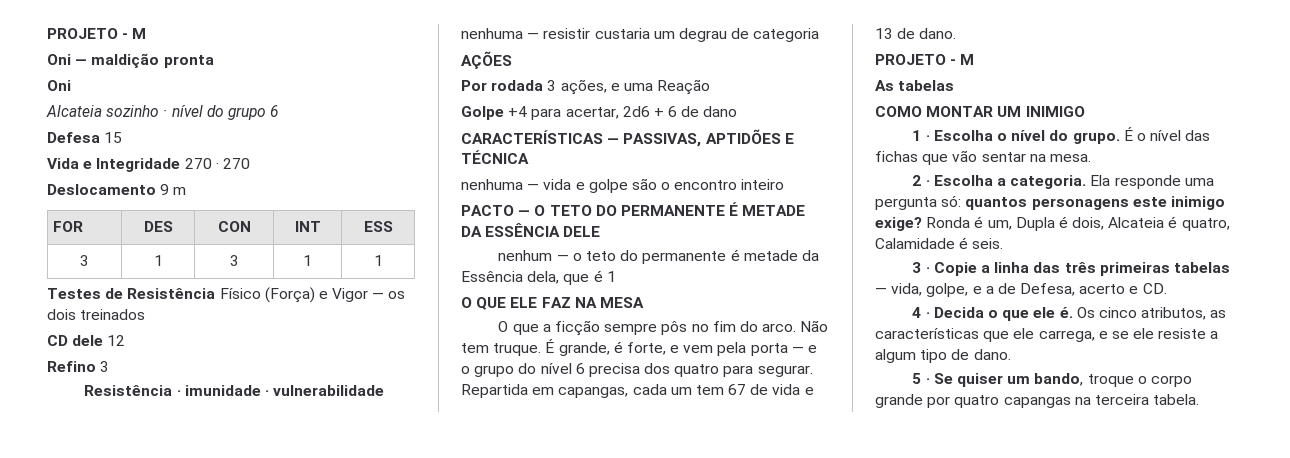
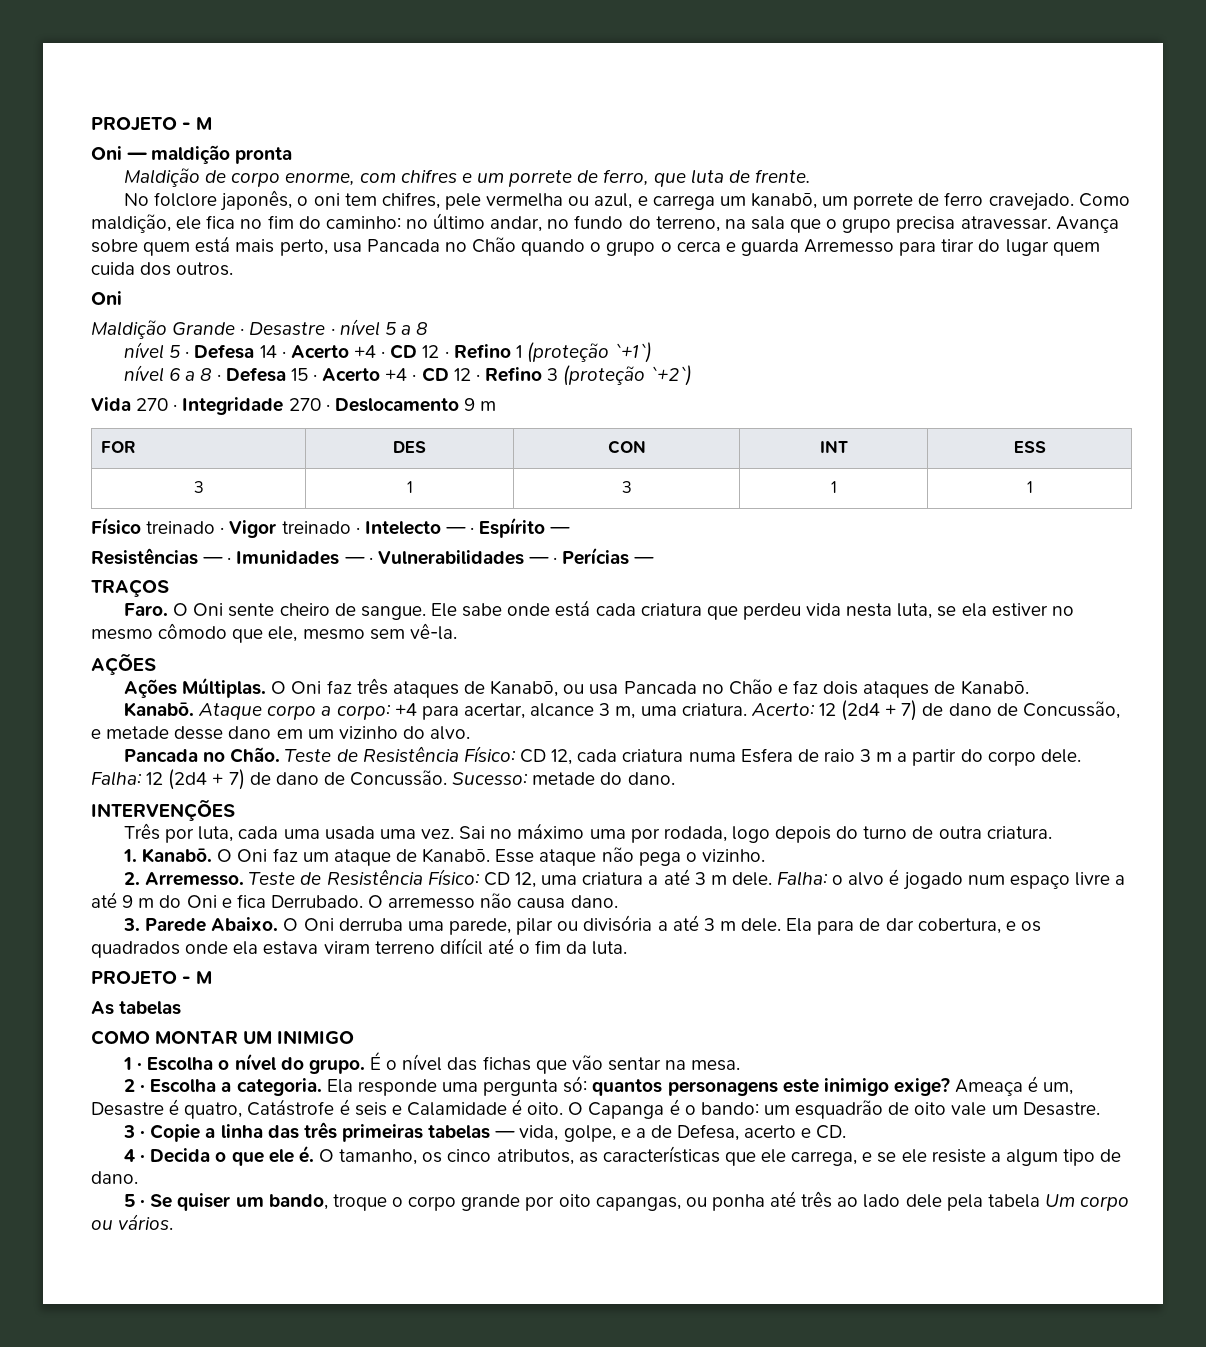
[47,80,71,91] [46,105,279,120] [47,132,123,143] Oni // Alcateia sozinho · nível do grupo 6 // Defesa 15 -> [124,168,810,187] [124,190,1130,211] [91,213,1119,233] [91,236,1100,256] [91,262,234,276] [91,291,122,305] [91,319,429,339] [124,342,653,363] [124,365,693,386] Maldição de corpo enorme, com chifres e um porrete de ferro, que luta de frente. // No folclore japonês, o oni tem chifres, pele vermelha ou azul, e carrega um kanabō, um porrete de ferro cravejado. Como maldição, ele fica no fim do caminho: no último andar, no fundo do terreno, na sala que o grupo precisa atravessar. Avança sobre quem está mais perto, usa Pancada no Chão quando o grupo o cerca e guarda Arremesso para tirar do lugar quem cuida dos outros. // Oni // Maldição Grande · Desastre · nível 5 a 8 // nível 5 · Defesa 14 · Acerto +4 · CD 12 · Refino 1 (proteção `+1`) // nível 6 a 8 · Defesa 15 · Acerto +4 · CD 12 · Refino 3 (proteção `+2`)
[83,161,93,169] e -> [136,398,178,411] 270 ·
[222,158,250,169] 270 // -> (330, 407) none
[47,287,406,303] [47,309,146,320] [47,335,126,346] [47,361,110,372] [84,385,385,396] [461,28,820,42] [461,51,512,69] [461,79,711,95] [461,106,738,120] [461,129,794,147] [461,150,529,164] [461,178,785,193] [461,202,806,216] [461,223,601,237] [498,249,819,264] [461,270,616,285] [461,297,644,310] [498,320,829,336] [461,339,818,356] [461,363,813,377] [461,384,814,398] [875,28,957,39] Testes de Resistência Físico (Força) e Vigor — os dois treinados // CD dele 12 // Refino 3 // Resistência · imunidade · vulnerabilidade nenhuma — resistir custaria um degrau de categoria // AÇÕES // Por rodada 3 ações, e uma Reação // Golpe +4 para acertar, 2d6 + 6 de dano // CARACTERÍSTICAS — PASSIVAS, APTIDÕES E TÉCNICA // nenhuma — vida e golpe são o encontro inteiro // PACTO — O TETO DO PERMANENTE É METADE DA ESSÊNCIA DELE // nenhum — o teto do permanente é metade da Essência dela, que é 1 // O QUE ELE FAZ NA MESA // O que a ficção sempre pôs no fim do arco. Não tem truque. É grande, é forte, e vem pela porta — e o grupo do nível 6 precisa dos quatro para segurar. Repartida em capangas, cada um tem 67 de vida e 13 de dano. -> [91,517,571,538] [91,547,655,565] [91,579,169,597] [124,600,1074,620] [91,623,457,643] [91,653,156,675] [124,677,1029,698] [124,700,1120,721] [91,726,471,740] [124,746,1081,766] [91,769,675,790] [91,799,235,821] [124,823,1052,843] [123,847,765,866] [124,869,1126,890] [91,892,618,909] [123,915,1041,935] [91,938,628,958] Físico treinado · Vigor treinado · Intelecto — · Espírito — // Resistências — · Imunidades — · Vulnerabilidades — · Perícias — // TRAÇOS // Faro. O Oni sente cheiro de sangue. Ele sabe onde está cada criatura que perdeu vida nesta luta, se ela estiver no mesmo cômodo que ele, mesmo sem vê-la. // AÇÕES // Ações Múltiplas. O Oni faz três ataques de Kanabō, ou usa Pancada no Chão e faz dois ataques de Kanabō. // Kanabō. Ataque corpo a corpo: +4 para acertar, alcance 3 m, uma criatura. Acerto: 12 (2d4 + 7) de dano de Concussão, e metade desse dano em um vizinho do alvo. // Pancada no Chão. Teste de Resistência Físico: CD 12, cada criatura numa Esfera de raio 3 m a partir do corpo dele. Falha: 12 (2d4 + 7) de dano de Concussão. Sucesso: metade do dano. // INTERVENÇÕES // Três por luta, cada uma usada uma vez. Sai no máximo uma por rodada, logo depois do turno de outra criatura. // 1. Kanabō. O Oni faz um ataque de Kanabō. Esse ataque não pega o vizinho. // 2. Arremesso. Teste de Resistência Físico: CD 12, uma criatura a até 3 m dele. Falha: o alvo é jogado num espaço livre a até 9 m do Oni e fica Derrubado. O arremesso não causa dano. // 3. Parede Abaixo. O Oni derruba uma parede, pilar ou divisória a até 3 m dele. Ela para de dar cobertura, e os quadrados onde ela estava viram terreno difícil até o fim da luta.
[926,217,971,228] Ronda -> [955,1079,1024,1096] Ameaça
[1015,216,1230,231] [875,237,1004,249] Dupla é dois, Alcateia é quatro, Calamidade é seis. -> [91,1099,1100,1119] Desastre é quatro, Catástrofe é seis e Calamidade é oito. O Capanga é o bando: um esquadrão de oito vale um Desastre.
[1076,307,1095,318] Os -> [319,1149,443,1165] O tamanho, os
[954,394,1200,408] quatro capangas na terceira tabela. -> [558,1191,1130,1211] [91,1214,174,1230] oito capangas, ou ponha até três ao lado dele pela tabela Um corpo ou vários.

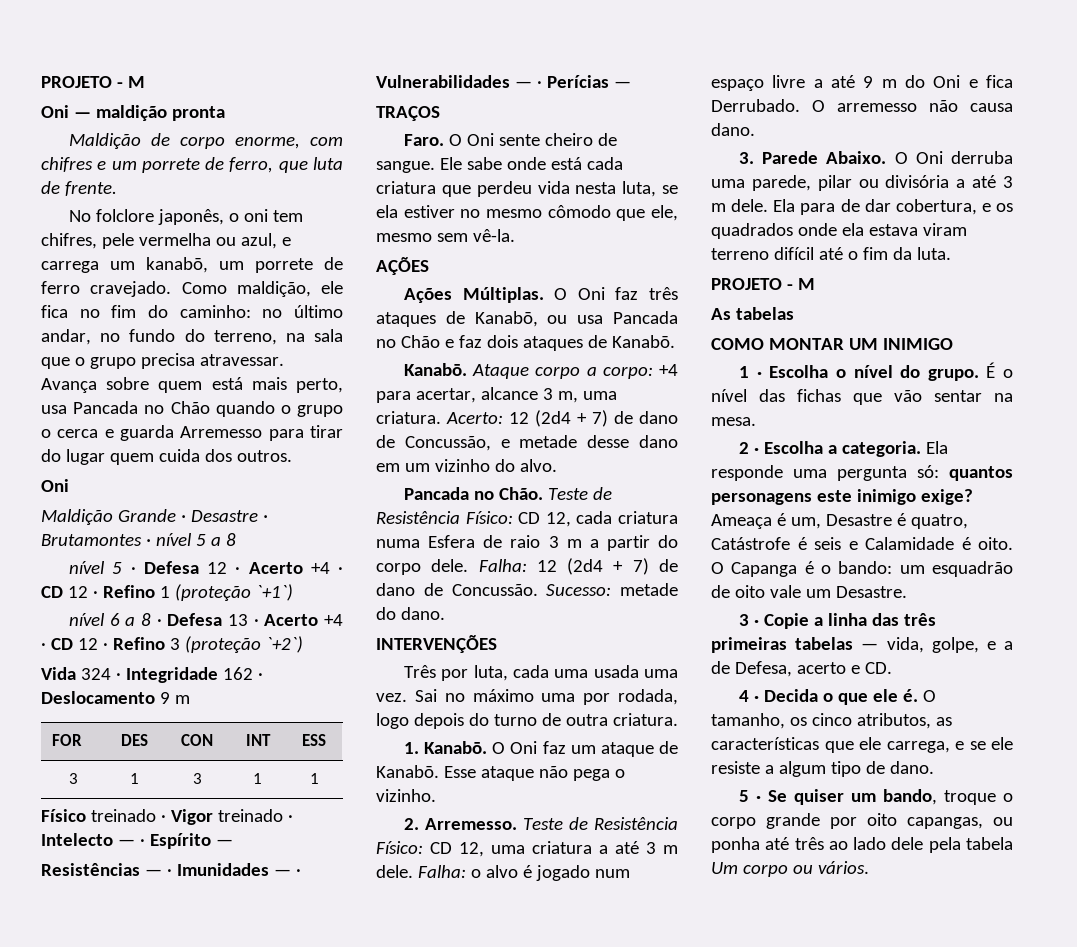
(335, 331) none -> [41,534,151,546] Brutamontes ·
[259,345,277,358] 14 -> [207,562,228,574] 12
[290,368,308,381] 15 -> [228,614,249,626] 13
[136,398,169,411] 270 -> [80,668,111,680] 324
[288,398,321,411] 270 -> [222,667,253,680] 162

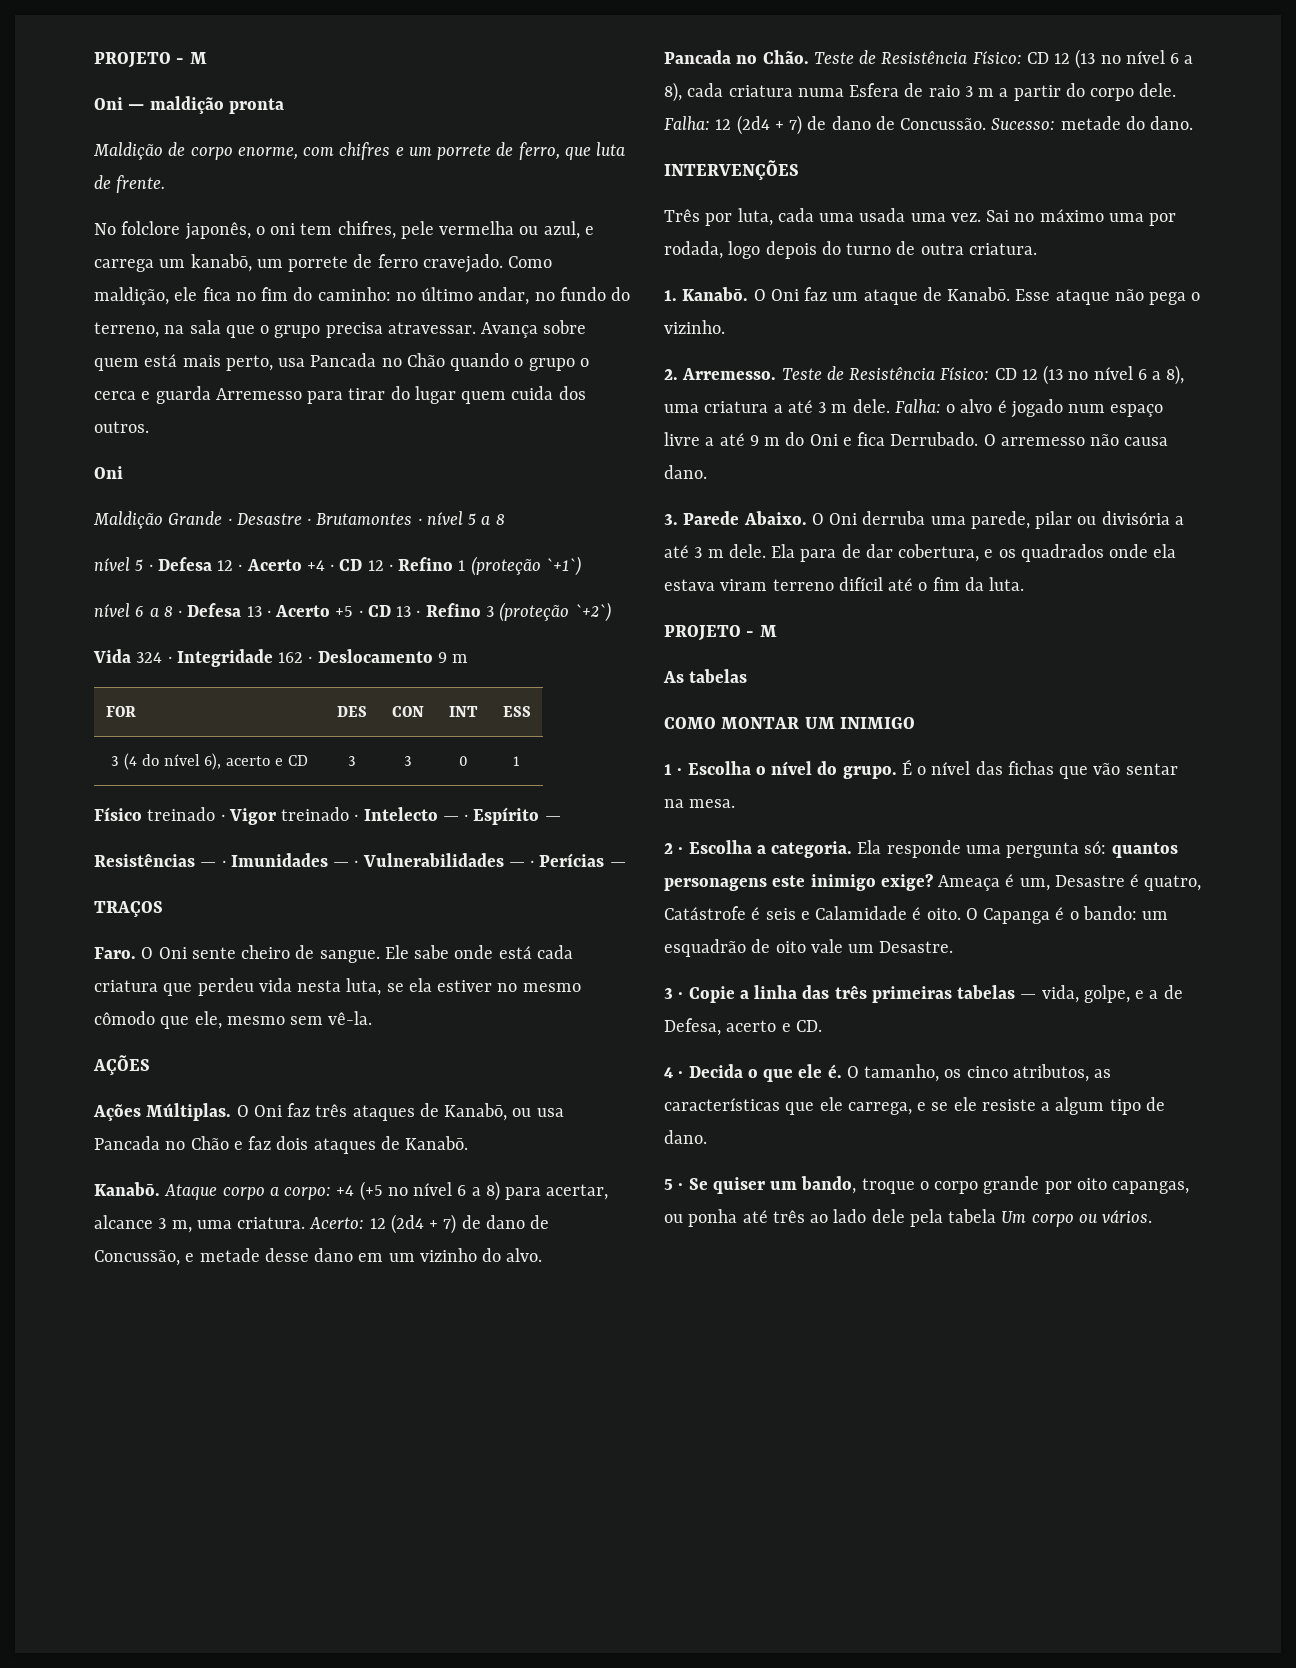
[323,614,343,626] [41,638,98,650] +4 · CD 12 -> [335,605,412,617] +5 · CD 13
[130,773,139,784] [192,773,202,784] [253,773,262,784] | 1 | 3 | 1 -> [124,753,308,770] [348,756,356,766] [403,756,412,766] [459,756,468,766] (4 do nível 6), acerto e CD | 3 | 3 | 0
(678, 370) none -> [359,1181,500,1201] (+5 no nível 6 a 8)
[545,512,571,527] 12, -> [1054,49,1194,69] [664,82,682,102] 12 (13 no nível 6 a 8),
[459,842,484,857] 12, -> [1021,365,1185,385] 12 (13 no nível 6 a 8),

